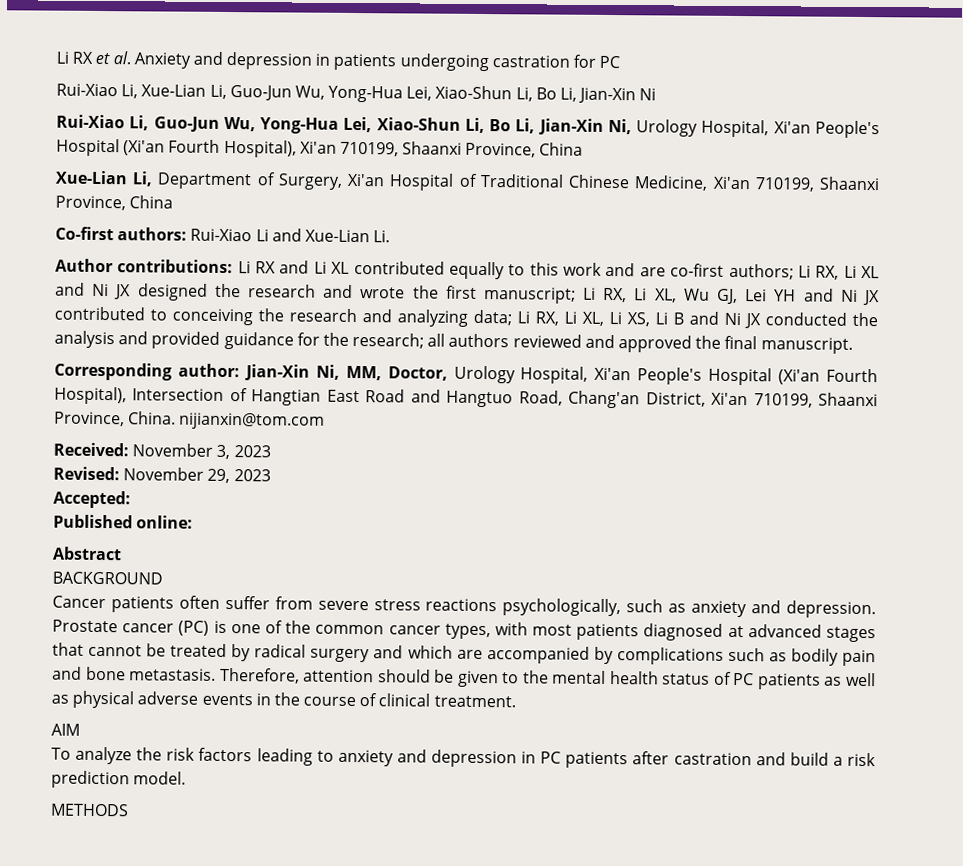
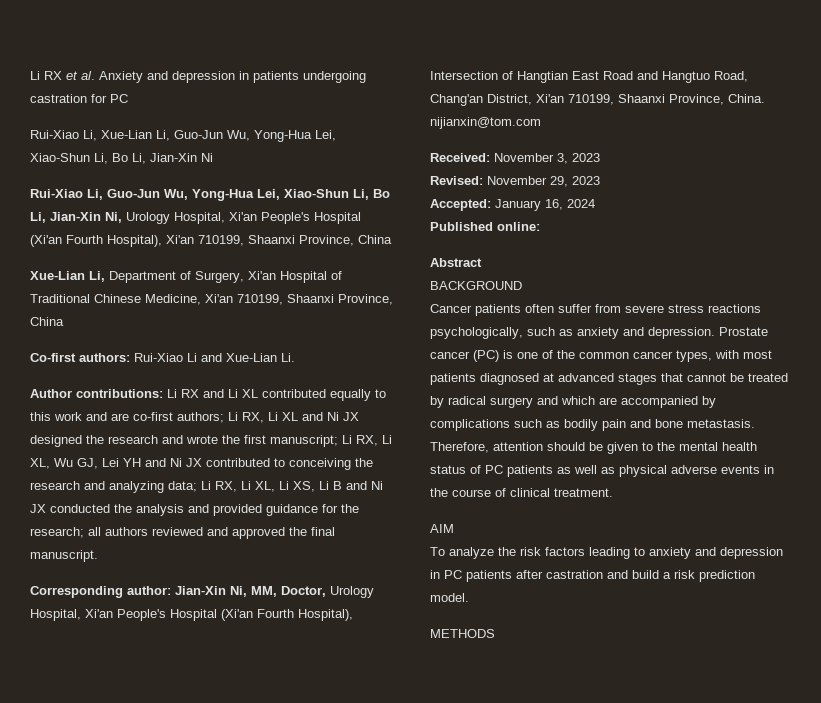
(131, 499) none -> [495,199,595,211] January 16, 2024

